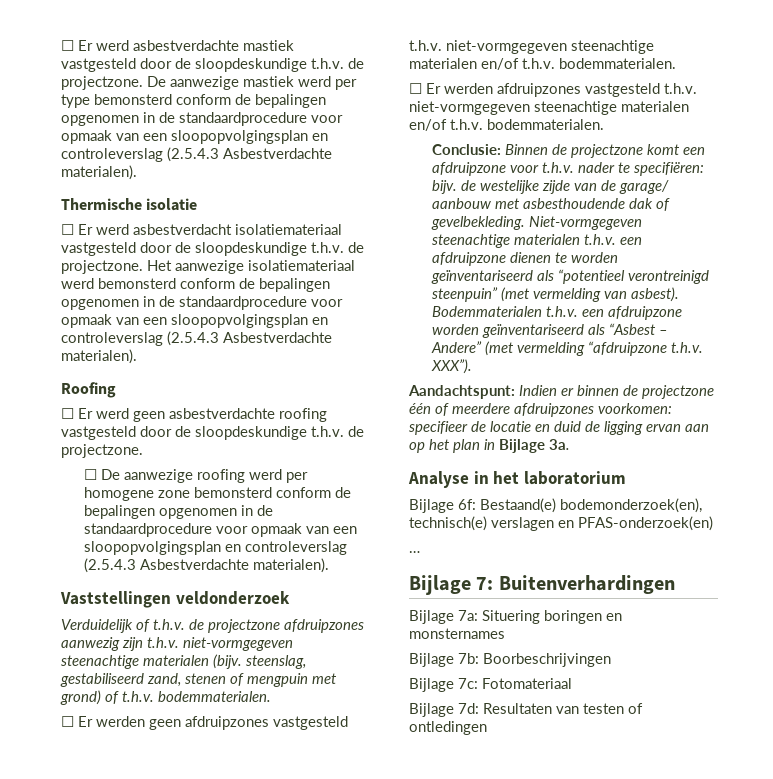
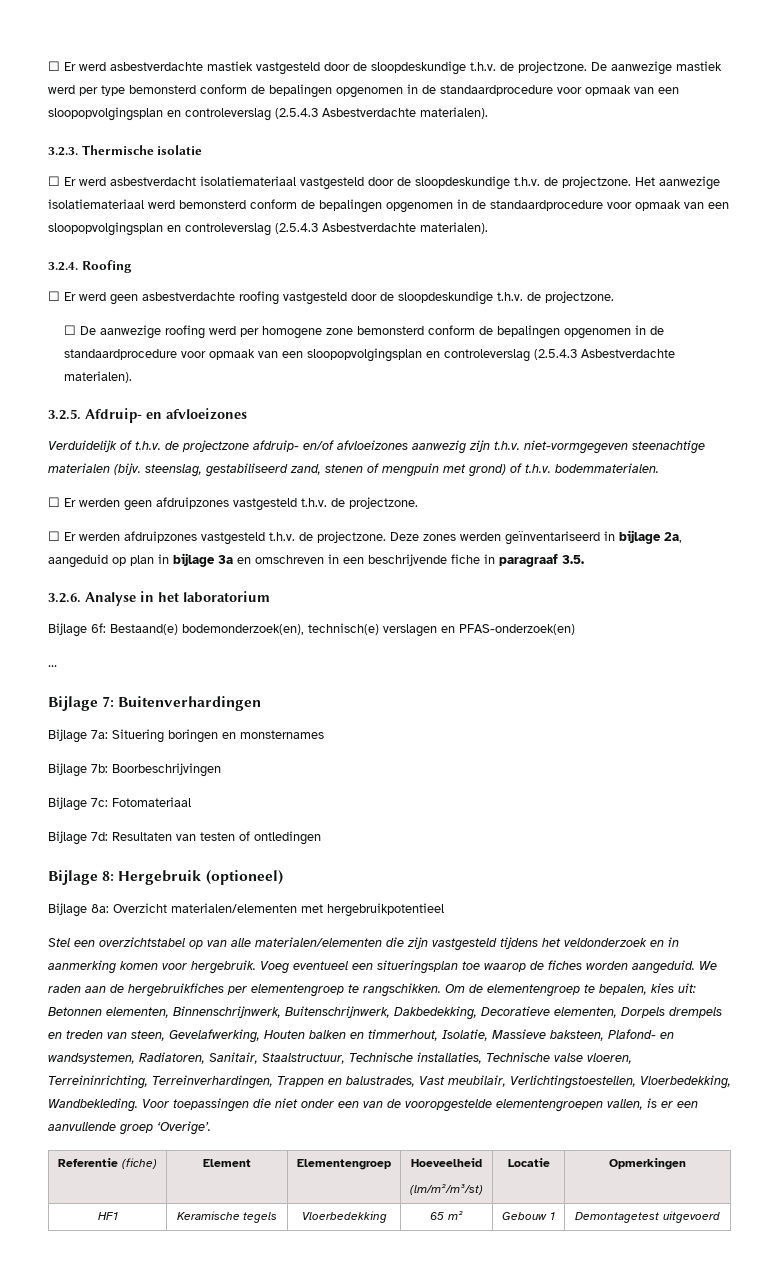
(137, 172) none -> [48,147,78,156] 3.2.3.
(137, 356) none -> [48,262,78,271] 3.2.4.
[60,591,290,608] Vaststellingen veldonderzoek -> [48,408,247,423] 3.2.5. Afdruip- en afvloeizones
[284,619,364,633] afdruipzones -> [253,440,408,452] afdruip- en/of afvloeizones
[446,40,654,54] [409,58,676,70] niet-vormgegeven steenachtige materialen en/of t.h.v. bodemmaterialen. -> [331,497,418,509] de projectzone.
[409,101,689,115] [409,119,604,131] [431,144,705,158] [431,162,704,176] [431,180,669,194] [431,198,670,211] [430,216,642,230] [431,234,642,248] [431,252,618,266] [430,269,709,284] [431,287,679,302] [431,306,682,320] [431,323,668,338] [430,341,703,356] [430,359,472,374] [408,385,714,399] [409,403,672,417] [409,421,709,435] [409,439,570,453] niet-vormgegeven steenachtige materialen en/of t.h.v. bodemmaterialen. // Conclusie: Binnen de projectzone komt een afdruipzone voor t.h.v. nader te specifiëren: bijv. de westelijke zijde van de garage/ aanbouw met asbesthoudende dak of gevelbekleding. Niet-vormgegeven steenachtige materialen t.h.v. een afdruipzone dienen te worden geïnventariseerd als “potentieel verontreinigd steenpuin” (met vermelding van asbest). Bodemmaterialen t.h.v. een afdruipzone worden geïnventariseerd als “Asbest – Andere” (met vermelding “afdruipzone t.h.v. XXX”). // Aandachtspunt: Indien er binnen de projectzone één of meerdere afdruipzones voorkomen: specifieer de locatie en duid de ligging ervan aan op het plan in Bijlage 3a. // -> [299,530,682,545] [48,553,584,568] [48,593,81,603] de projectzone. Deze zones werden geïnventariseerd in bijlage 2a, aangeduid op plan in bijlage 3a en omschreven in een beschrijvende fiche in paragraaf 3.5. // 3.2.6.
(487, 728) none -> [48,870,283,885] [48,903,444,917] [48,937,679,951] [48,960,717,974] [48,983,696,997] [48,1006,722,1020] [48,1029,674,1043] [48,1052,632,1064] [48,1075,731,1089] [48,1098,698,1112] [48,1121,211,1135] [58,1158,157,1169] [203,1159,251,1167] [297,1159,391,1170] [411,1158,482,1167] [410,1184,483,1195] [507,1158,550,1167] [609,1158,686,1170] [97,1212,118,1220] [176,1211,278,1223] [301,1211,387,1223] [430,1211,463,1220] [502,1212,555,1220] [575,1211,720,1223] // Bijlage 8: Hergebruik (optioneel) // Bijlage 8a: Overzicht materialen/elementen met hergebruikpotentieel // Stel een overzichtstabel op van alle materialen/elementen die zijn vastgesteld tijdens het veldonderzoek en in aanmerking komen voor hergebruik. Voeg eventueel een situeringsplan toe waarop de fiches worden aangeduid. We raden aan de hergebruikfiches per elementengroep te rangschikken. Om de elementengroep te bepalen, kies uit: Betonnen elementen, Binnenschrijnwerk, Buitenschrijnwerk, Dakbedekking, Decoratieve elementen, Dorpels drempels en treden van steen, Gevelafwerking, Houten balken en timmerhout, Isolatie, Massieve baksteen, Plafond- en wandsystemen, Radiatoren, Sanitair, Staalstructuur, Technische installaties, Technische valse vloeren, Terreininrichting, Terreinverhardingen, Trappen en balustrades, Vast meubilair, Verlichtingstoestellen, Vloerbedekking, Wandbekleding. Voor toepassingen die niet onder een van de vooropgestelde elementengroepen vallen, is er een aanvullende groep ‘Overige’. // Referentie (fiche) | Element | Elementengroep | Hoeveelheid // (lm/m²/m³/st) | Locatie | Opmerkingen // HF1 | Keramische tegels | Vloerbedekking | 65 m² | Gebouw 1 | Demontagetest uitgevoerd

